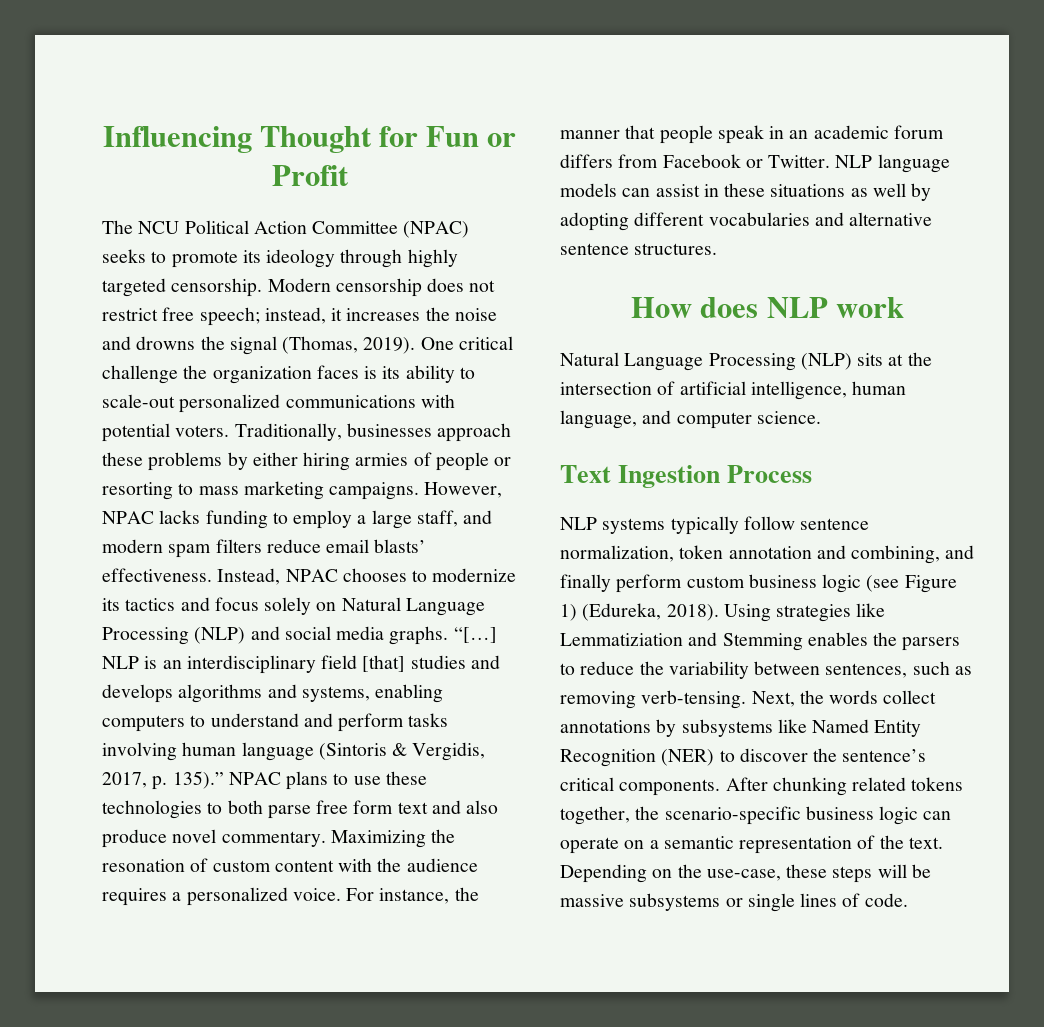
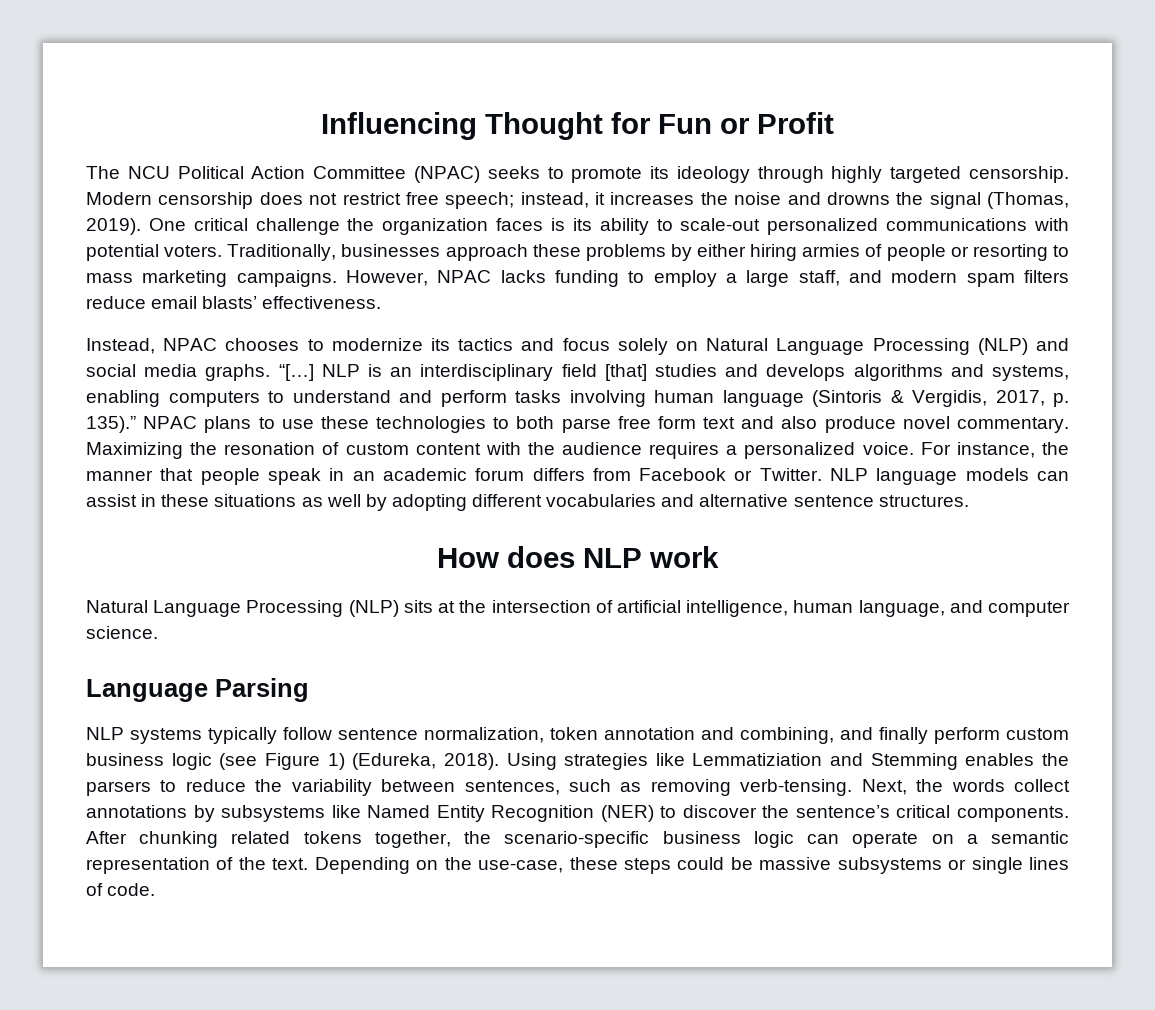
(212, 575) none -> (382, 302) //
[560,465,813,488] Text Ingestion Process -> [86,678,309,702] Language Parsing
[877,864,907,878] will -> [677,857,725,870] could

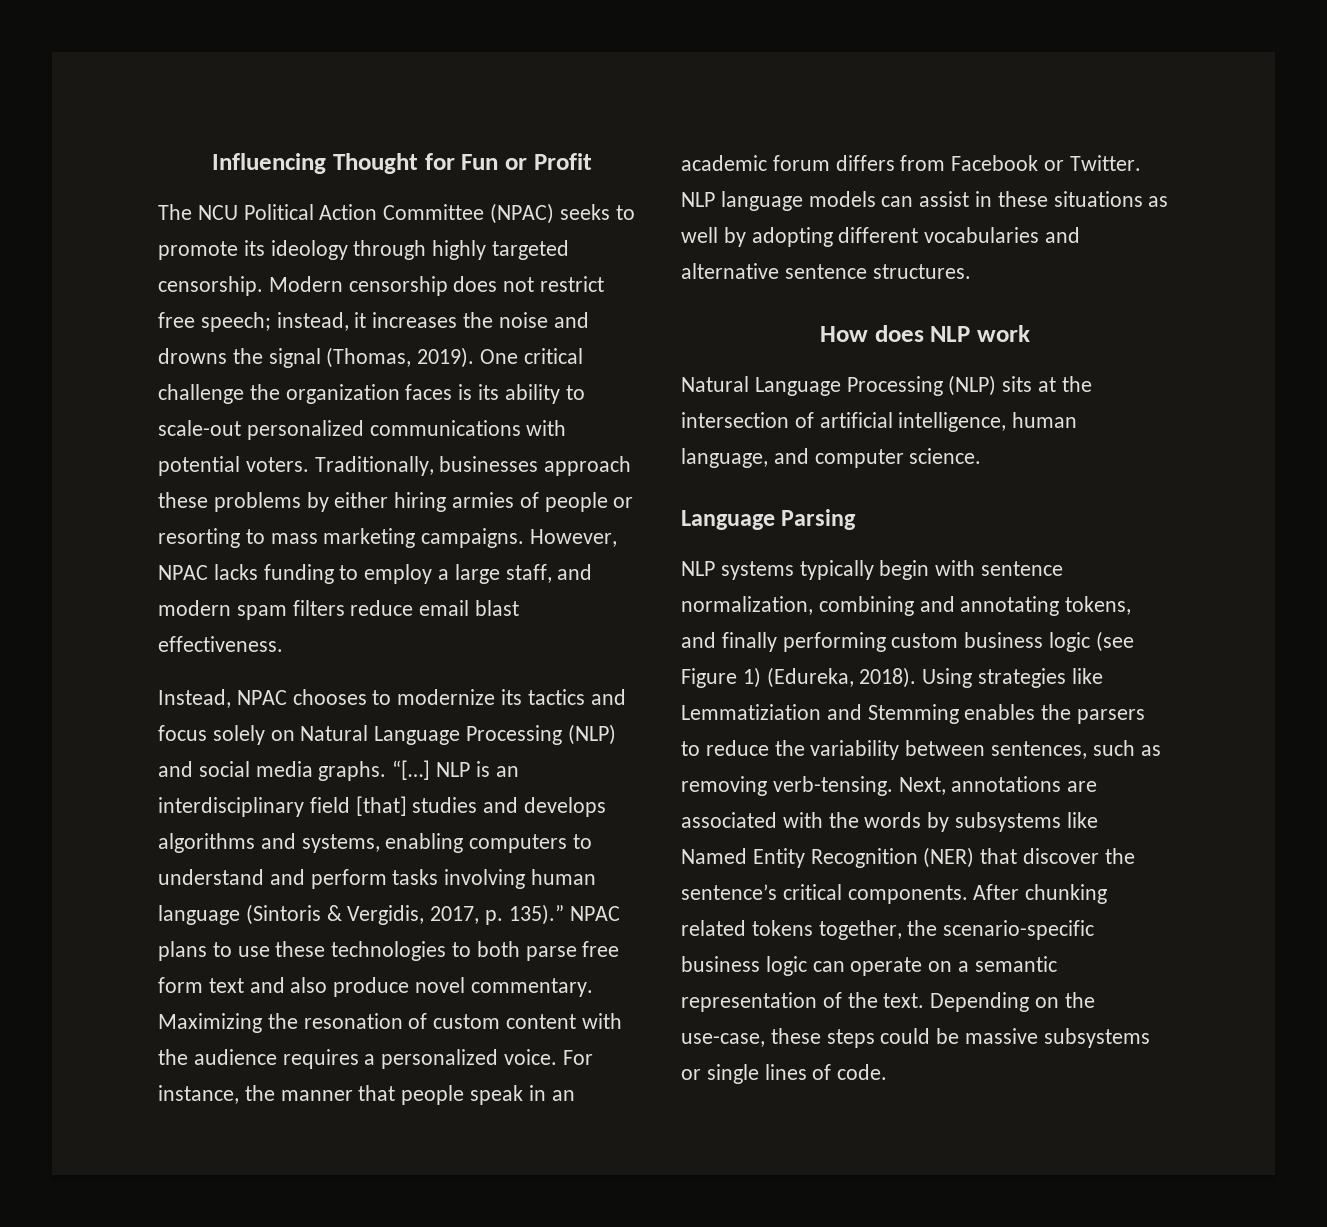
[202,296,258,309] blasts’ -> [475,600,520,616] blast
[283,727,834,744] follow sentence normalization, token annotation and combining, -> [879,560,1064,580] [681,596,1132,616] begin with sentence normalization, combining and annotating tokens,
[934,727,1000,744] perform -> [782,632,886,652] performing
[916,779,1071,792] [86,805,187,818] the words collect annotations -> [951,776,1098,792] [681,812,922,828] annotations are associated with the words
[660,806,677,818] to -> [980,848,1018,864] that

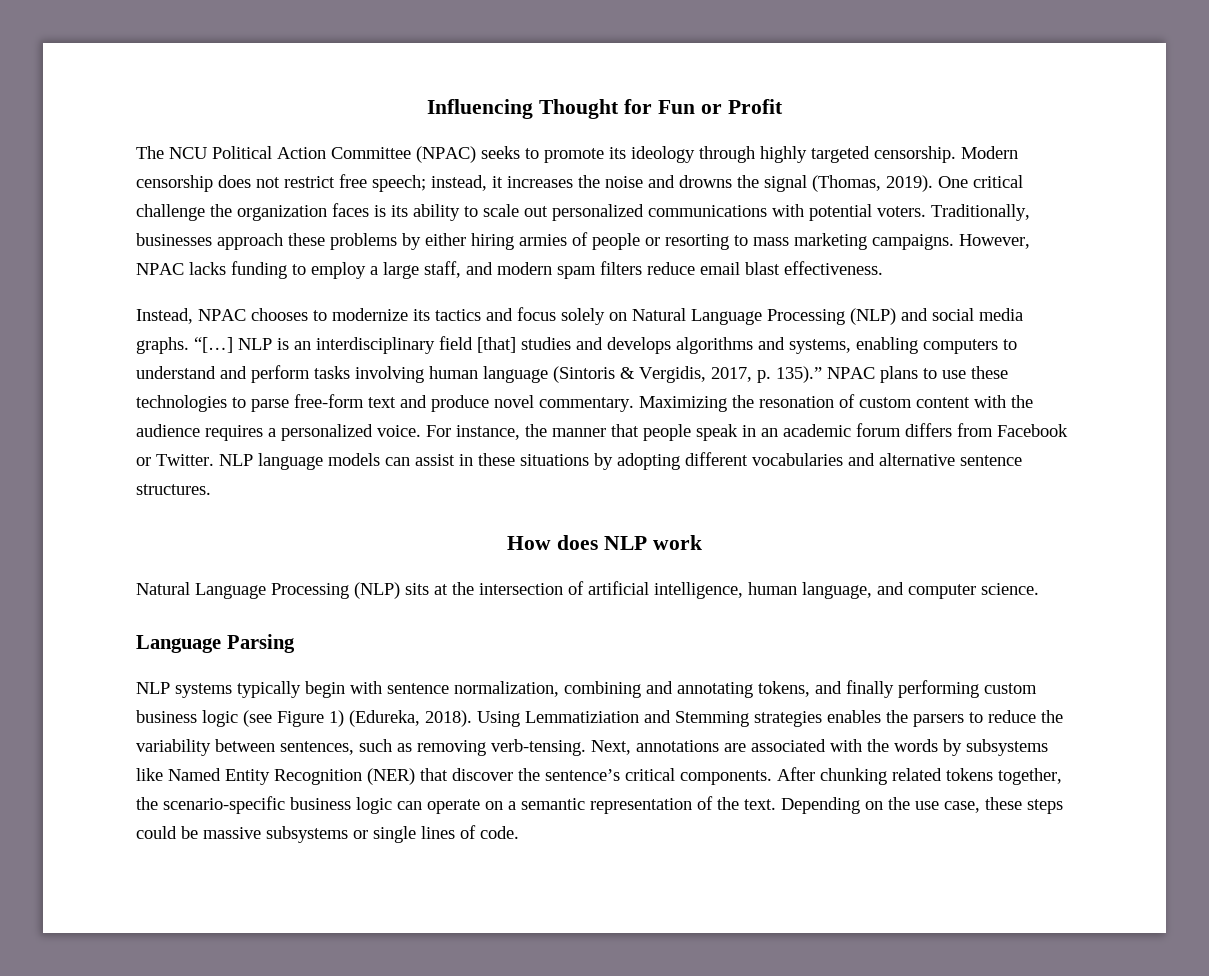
[158,420,241,436] scale-out -> [483,204,548,217] scale out
[476,941,620,961] [158,977,203,993] both parse free form -> [251,394,364,412] parse free-form
[290,977,328,993] also -> (427, 401) none
[1148,196,1169,207] [681,227,718,243] as well -> (589, 460) none
[978,668,1103,688] strategies like -> (520, 719) none
(959, 714) none -> [754,711,822,727] strategies
[681,1033,765,1047] use-case, -> [915,801,980,813] use case,

